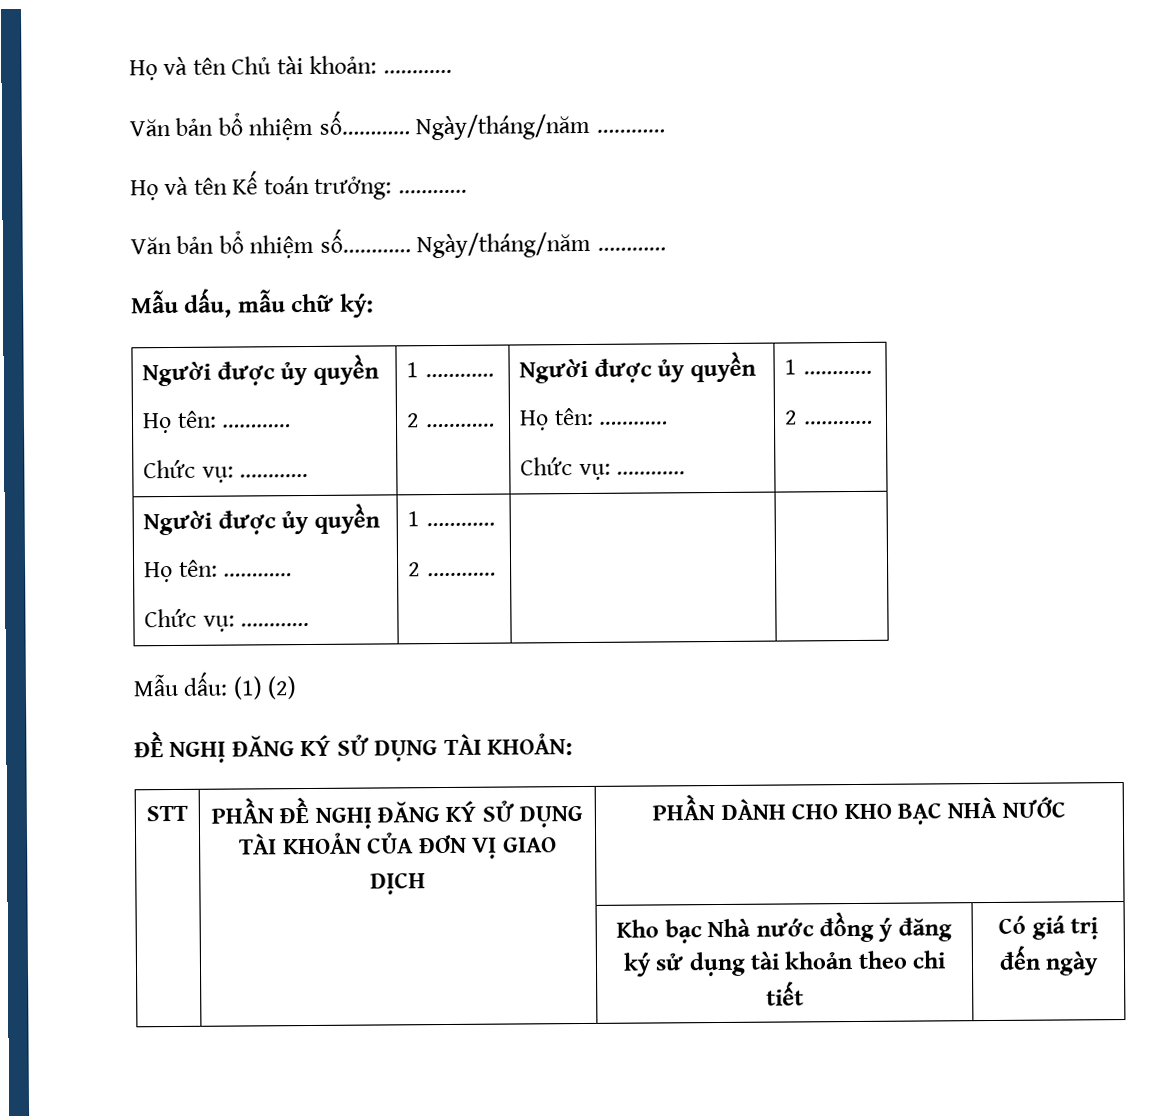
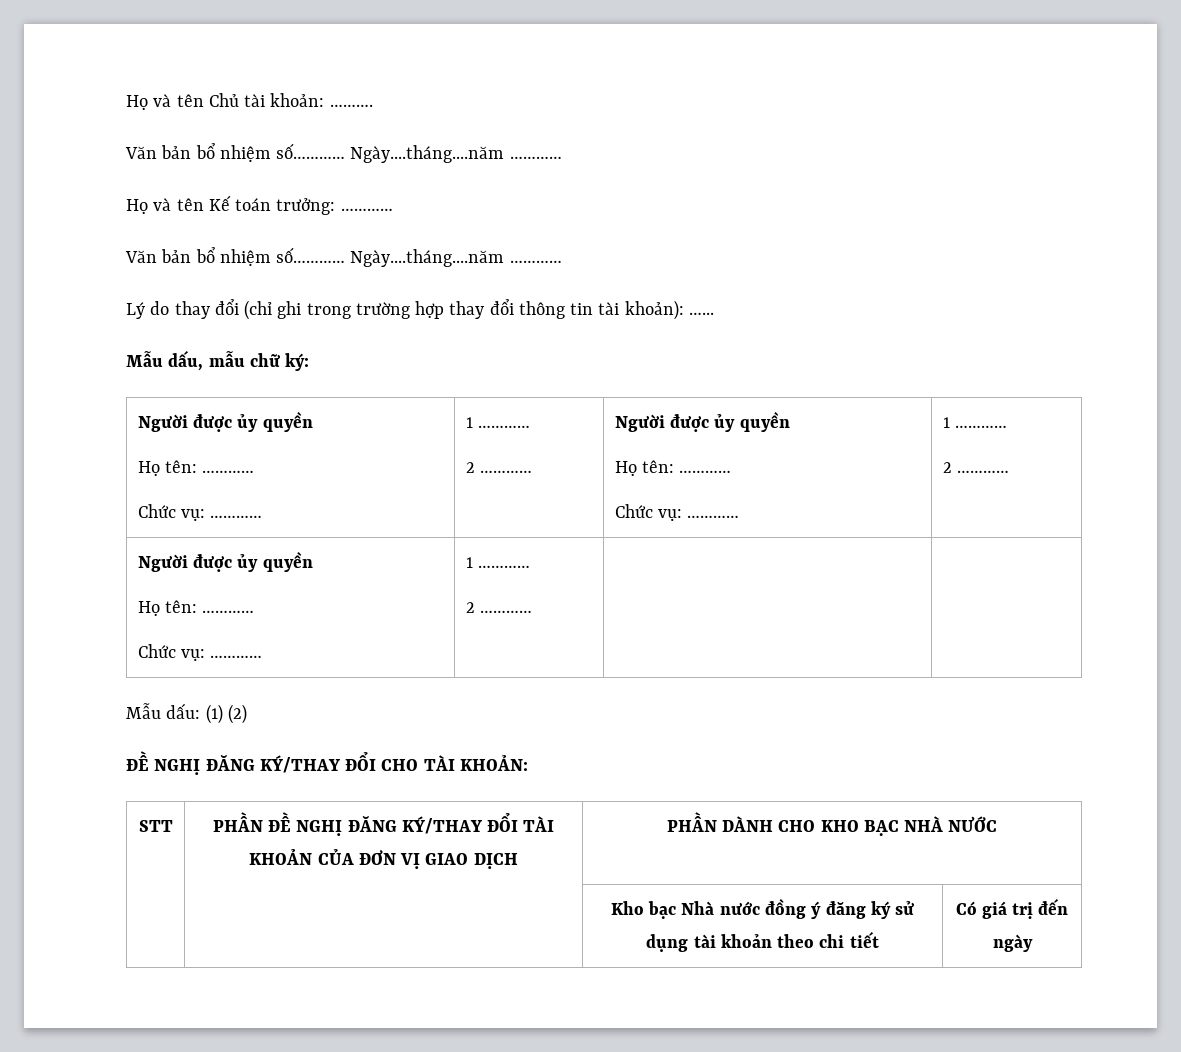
[382,69,452,74] [129,110,591,141] ………… // Văn bản bổ nhiệm số………… Ngày/tháng/năm -> [329,104,373,107] [125,143,505,163] ………. // Văn bản bổ nhiệm số………… Ngày....tháng....năm
[416,231,666,259] Ngày/tháng/năm ………… -> [350,249,562,267] [126,299,714,320] Ngày....tháng....năm ………… // Lý do thay đổi (chỉ ghi trong trường hợp thay đổi thông tin tài khoản): …...
[300,734,439,762] KÝ SỬ DỤNG -> [259,752,419,773] KÝ/THAY ĐỔI CHO
[445,800,584,828] KÝ SỬ DỤNG -> [401,813,519,834] KÝ/THAY ĐỔI

